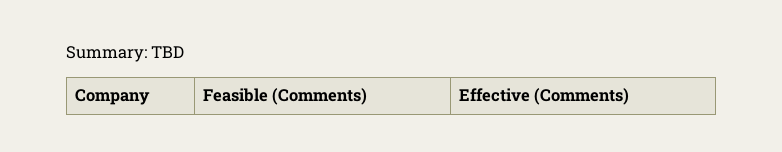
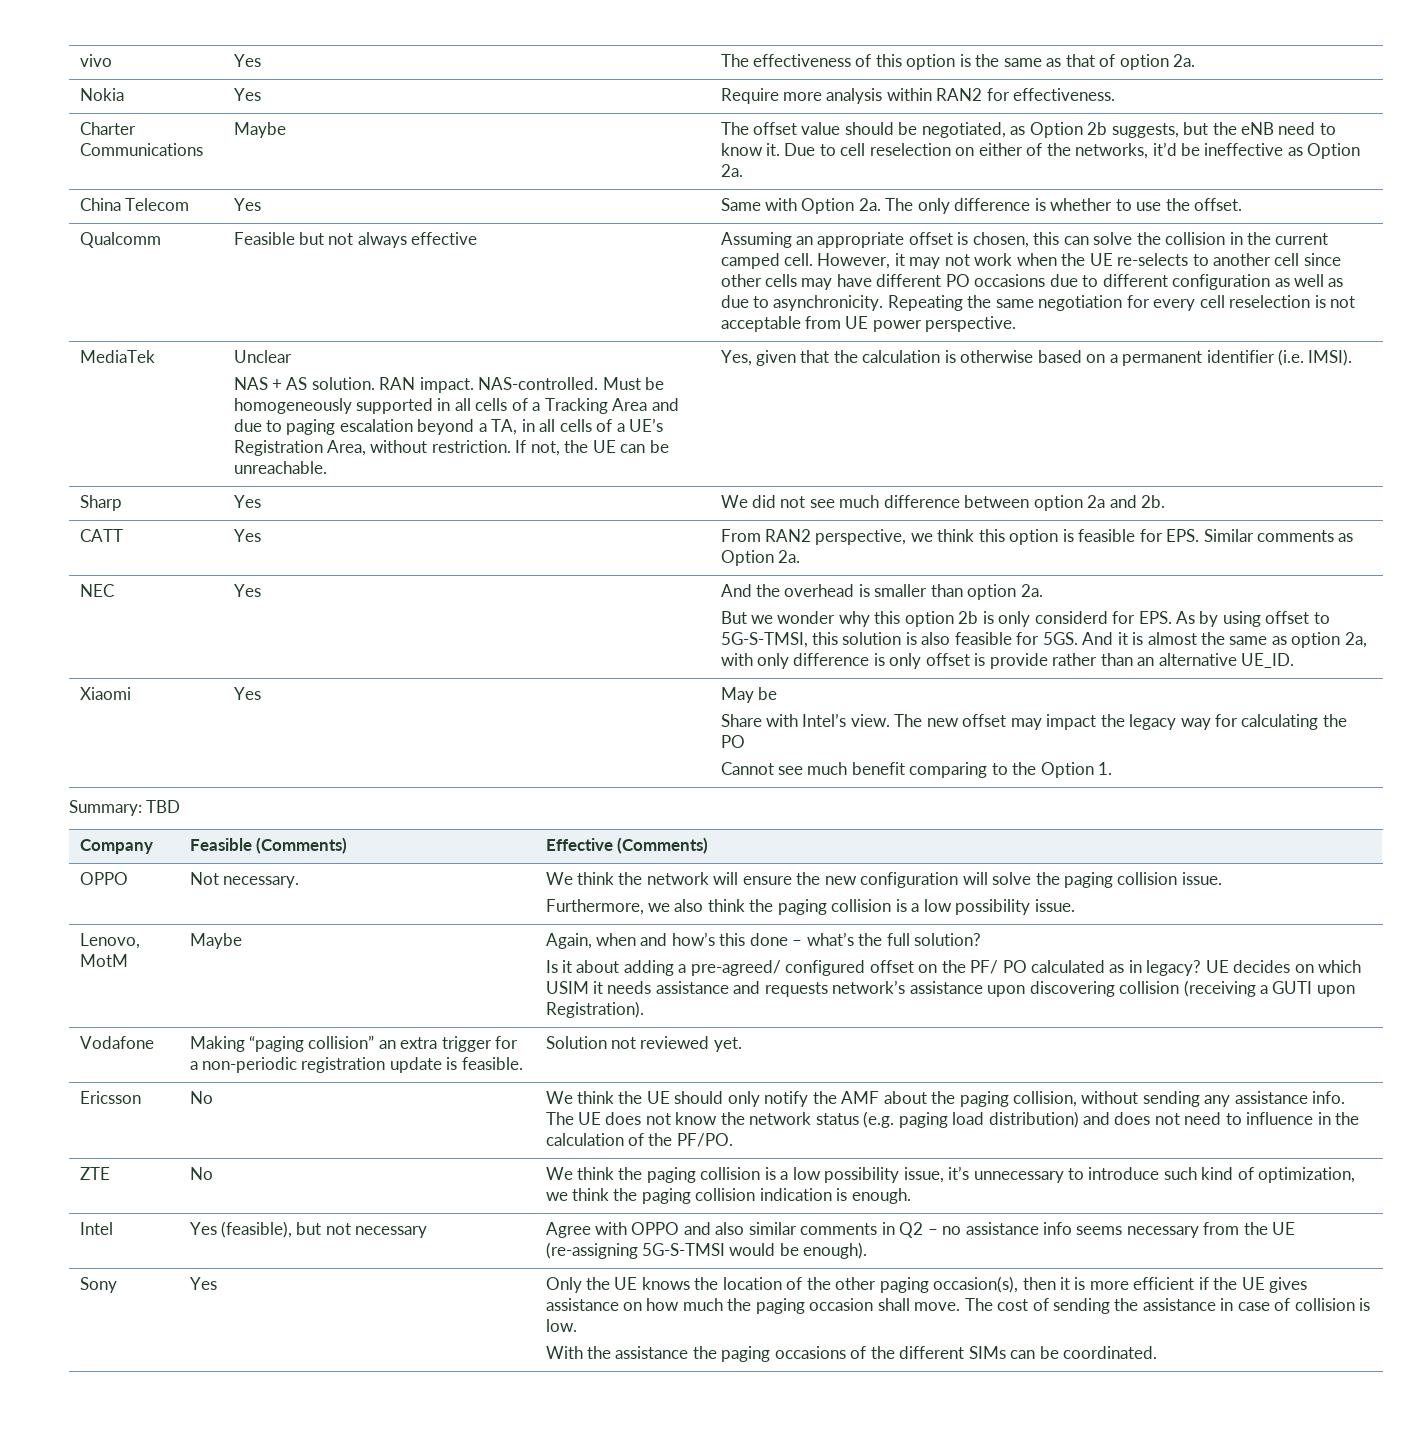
(66, 54) none -> [79,54,112,67] [233,54,261,67] [720,54,1196,70] [79,88,124,101] [233,88,261,101] [720,88,1116,104] [79,122,136,135] [79,143,203,156] [233,122,286,138] [720,122,1336,138] [720,142,1361,159] [720,164,743,177] [79,198,190,211] [233,198,261,211] [720,198,1243,214] [79,232,161,248] [233,232,478,248] [720,232,1329,248] [720,253,1341,269] [720,274,1344,290] [720,295,1356,311] [720,316,1017,332] [79,350,155,363] [233,350,292,363] [233,377,665,393] [233,398,679,414] [233,418,664,435] [233,440,669,456] [233,461,327,474] [720,349,1353,366] [79,495,122,511] [233,495,261,508] [720,495,1166,511] [79,529,123,542] [233,529,261,542] [720,529,1354,545] [720,550,801,566] [79,584,114,597] [233,584,261,597] [720,584,1043,600] [720,611,1330,627] [720,632,1367,648] [720,653,1295,669] [79,687,131,700] [233,687,261,700] [720,687,778,703] [720,713,1347,730] [720,735,745,748] [720,762,1113,778] vivo | Yes | The effectiveness of this option is the same as that of option 2a. // Nokia | Yes | Require more analysis within RAN2 for effectiveness. // Charter Communications | Maybe | The offset value should be negotiated, as Option 2b suggests, but the eNB need to know it. Due to cell reselection on either of the networks, it’d be ineffective as Option 2a. // China Telecom | Yes | Same with Option 2a. The only difference is whether to use the offset. // Qualcomm | Feasible but not always effective | Assuming an appropriate offset is chosen, this can solve the collision in the current camped cell. However, it may not work when the UE re-selects to another cell since other cells may have different PO occasions due to different configuration as well as due to asynchronicity. Repeating the same negotiation for every cell reselection is not acceptable from UE power perspective. // MediaTek | Unclear // NAS + AS solution. RAN impact. NAS-controlled. Must be homogeneously supported in all cells of a Tracking Area and due to paging escalation beyond a TA, in all cells of a UE’s Registration Area, without restriction. If not, the UE can be unreachable. | Yes, given that the calculation is otherwise based on a permanent identifier (i.e. IMSI). // Sharp | Yes | We did not see much difference between option 2a and 2b. // CATT | Yes | From RAN2 perspective, we think this option is feasible for EPS. Similar comments as Option 2a. // NEC | Yes | And the overhead is smaller than option 2a. // But we wonder why this option 2b is only considerd for EPS. As by using offset to 5G-S-TMSI, this solution is also feasible for 5GS. And it is almost the same as option 2a, with only difference is only offset is provide rather than an alternative UE_ID. // Xiaomi | Yes | May be // Share with Intel’s view. The new offset may impact the legacy way for calculating the PO // Cannot see much benefit comparing to the Option 1. //
(630, 96) none -> [79,872,128,885] [189,872,300,888] [545,872,1222,888] [545,899,1075,915] [79,933,140,949] [79,954,128,967] [189,933,242,949] [545,932,982,949] [545,960,1362,976] [545,980,1355,997] [545,1001,644,1018] [79,1036,154,1049] [189,1035,519,1052] [189,1057,523,1073] [545,1036,742,1052] [79,1091,141,1104] [189,1091,213,1104] [545,1091,1346,1107] [545,1111,1360,1128] [545,1133,733,1147] [79,1167,110,1180] [189,1167,213,1180] [545,1166,1356,1183] [545,1188,911,1204] [79,1222,113,1235] [189,1221,428,1238] [545,1222,1296,1238] [545,1242,868,1259] [79,1277,117,1293] [189,1277,217,1290] [545,1276,1308,1293] [545,1298,1371,1314] [545,1319,577,1332] [545,1346,1158,1362] // OPPO | Not necessary. | We think the network will ensure the new configuration will solve the paging collision issue. // Furthermore, we also think the paging collision is a low possibility issue. // Lenovo, MotM | Maybe | Again, when and how’s this done – what’s the full solution? // Is it about adding a pre-agreed/ configured offset on the PF/ PO calculated as in legacy? UE decides on which USIM it needs assistance and requests network’s assistance upon discovering collision (receiving a GUTI upon Registration). // Vodafone | Making “paging collision” an extra trigger for a non-periodic registration update is feasible. | Solution not reviewed yet. // Ericsson | No | We think the UE should only notify the AMF about the paging collision, without sending any assistance info. The UE does not know the network status (e.g. paging load distribution) and does not need to influence in the calculation of the PF/PO. // ZTE | No | We think the paging collision is a low possibility issue, it’s unnecessary to introduce such kind of optimization, we think the paging collision indication is enough. // Intel | Yes (feasible), but not necessary | Agree with OPPO and also similar comments in Q2 – no assistance info seems necessary from the UE (re-assigning 5G-S-TMSI would be enough). // Sony | Yes | Only the UE knows the location of the other paging occasion(s), then it is more efficient if the UE gives assistance on how much the paging occasion shall move. The cost of sending the assistance in case of collision is low. // With the assistance the paging occasions of the different SIMs can be coordinated.

